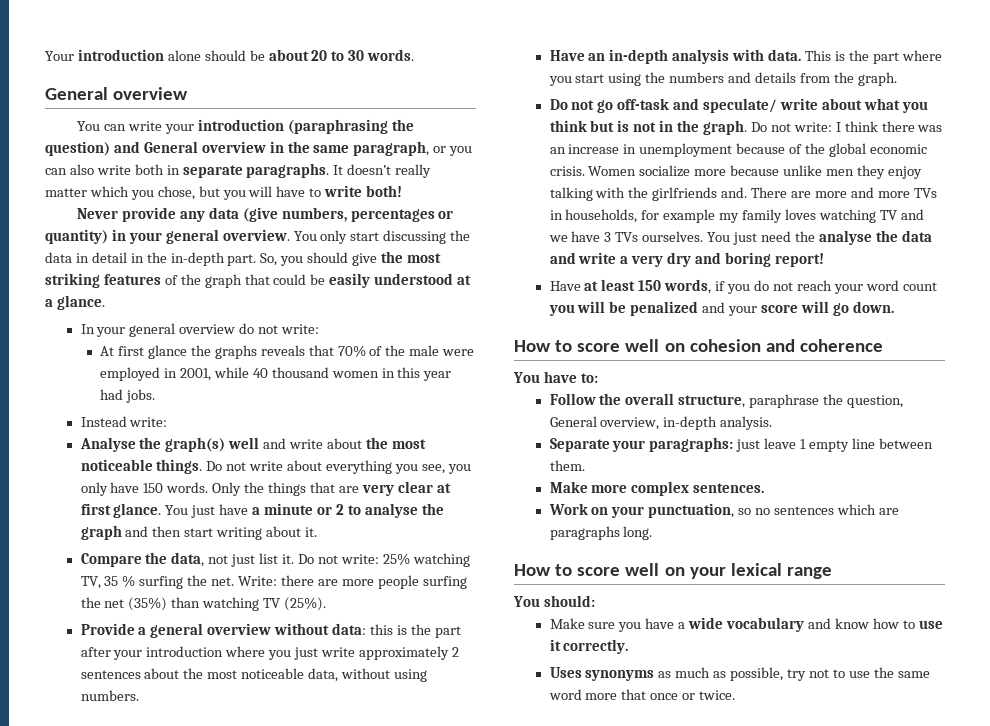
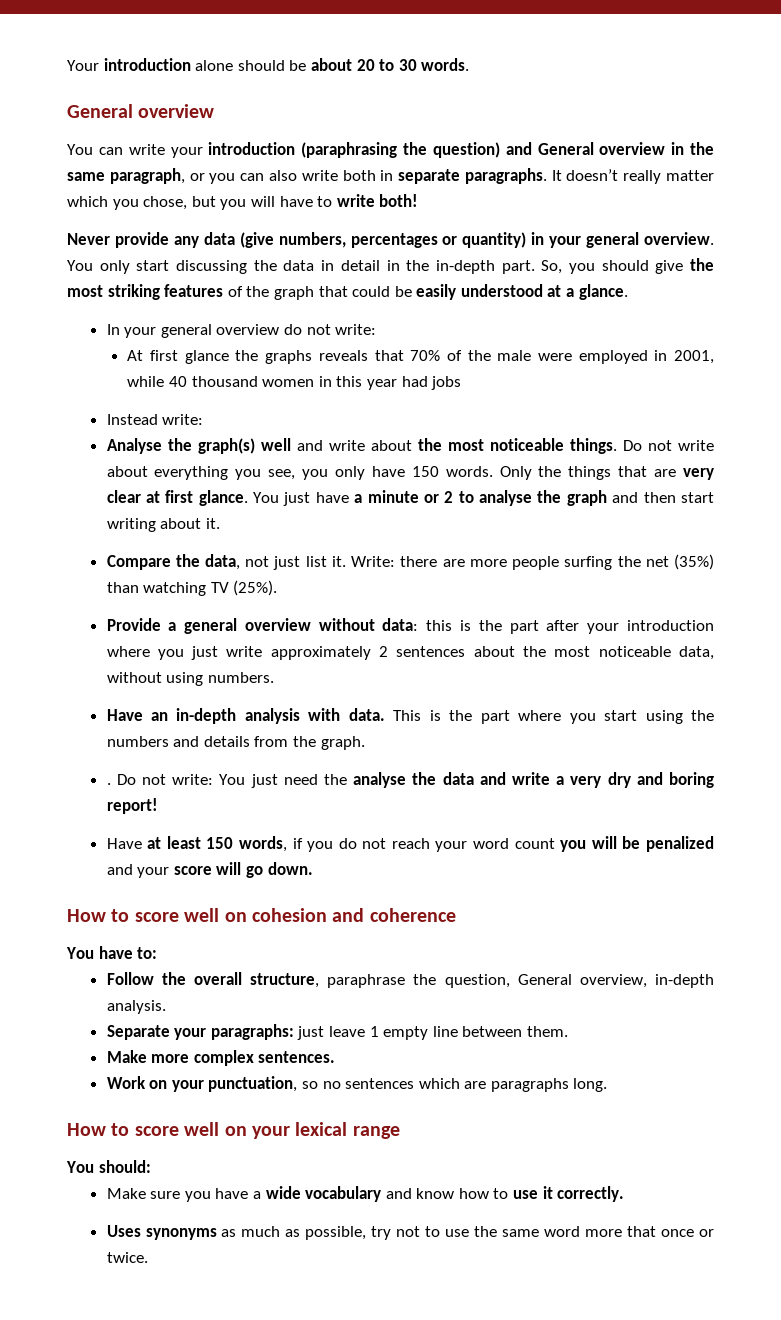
[126,389,156,403] jobs. -> [431,376,462,390] jobs
[297,553,470,567] [80,575,235,589] Do not write: 25% watching TV, 35 % surfing the net. -> (346, 561) none
[549,98,928,113] [549,120,943,135] [549,143,927,157] [549,165,922,179] [549,187,937,201] [549,209,924,223] [548,231,704,242] Do not go off-task and speculate/ write about what you think but is not in the graph. Do not write: I think there was an increase in unemployment because of the global economic crisis. Women socialize more because unlike men they enjoy talking with the girlfriends and. There are more and more TVs in households, for example my family loves watching TV and we have 3 TVs ourselves. -> [106,774,214,785] . Do not write:

